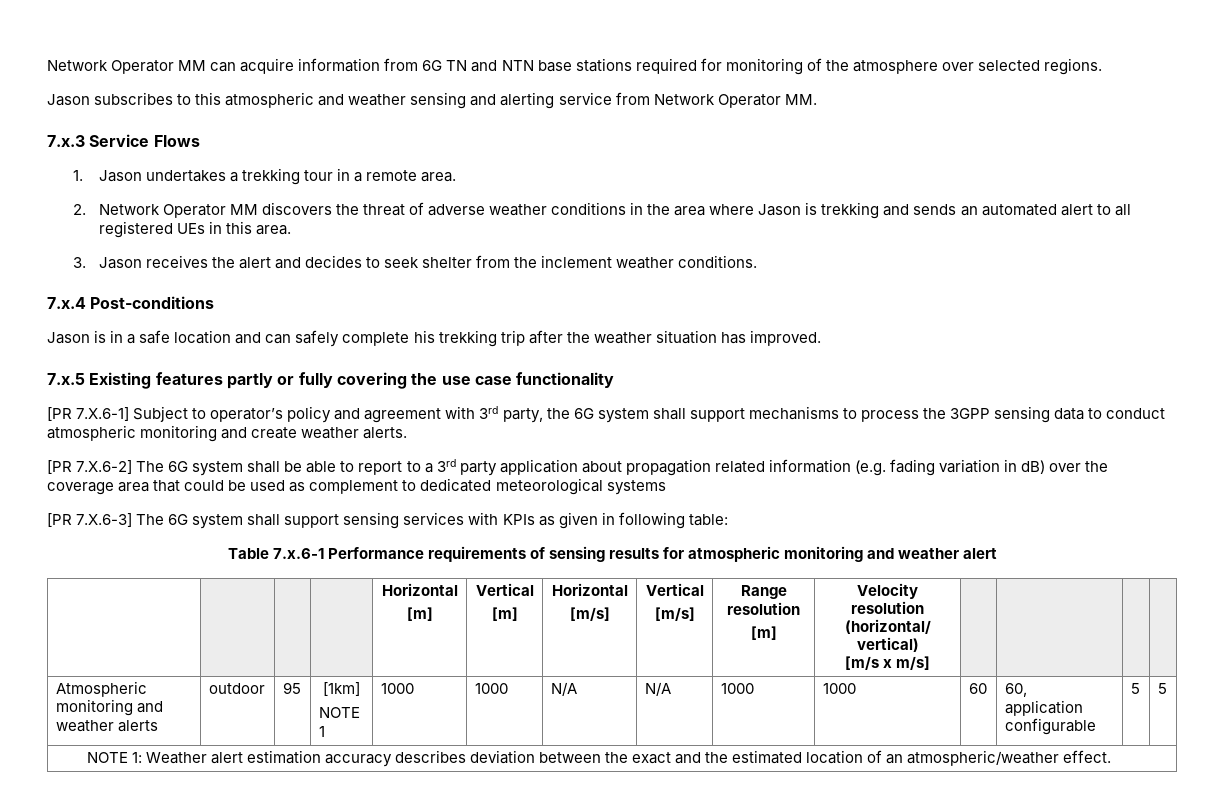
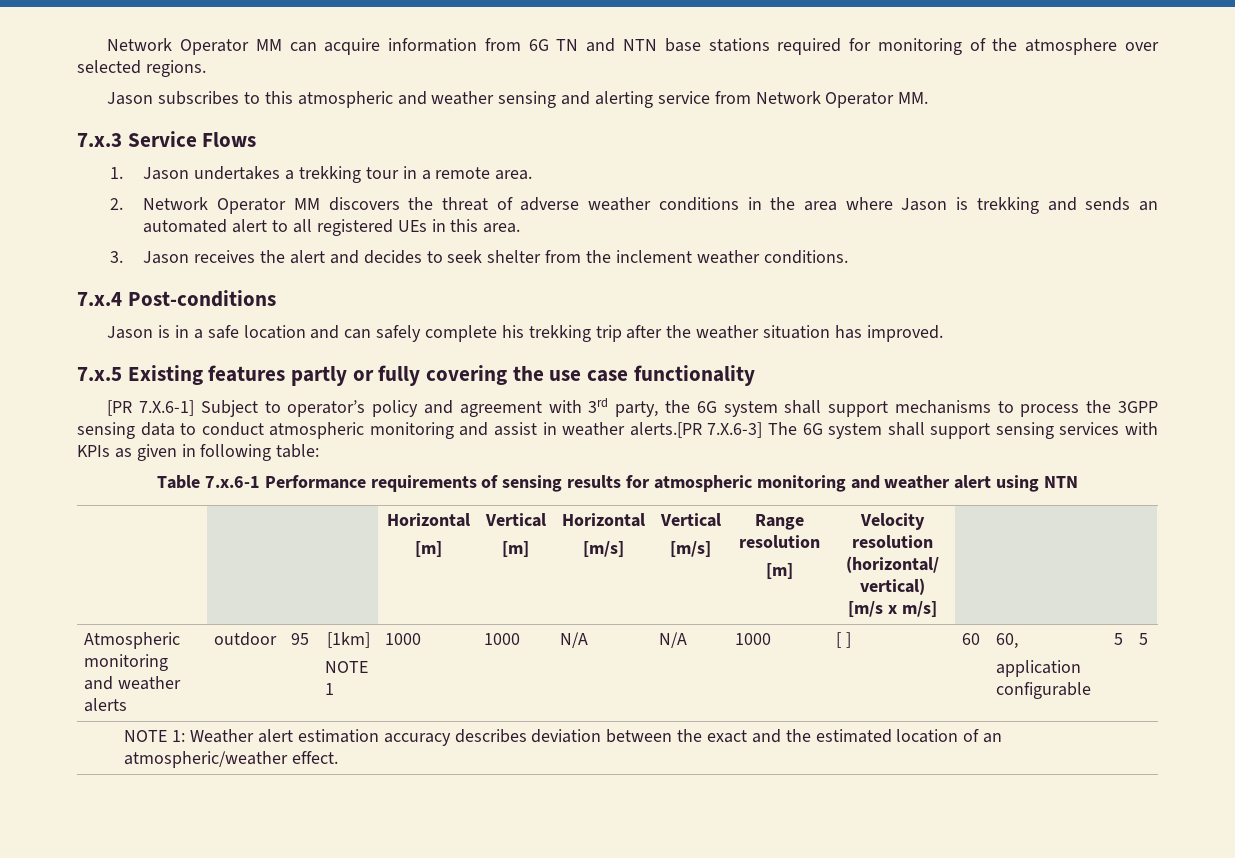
[251,427,408,439] [47,459,1109,476] [47,478,666,495] [47,513,72,527] create weather alerts. // [PR 7.X.6-2] The 6G system shall be able to report to a 3rd party application about propagation related information (e.g. fading variation in dB) over the coverage area that could be used as complement to dedicated meteorological systems // [PR -> [494,422,702,438] assist in weather alerts.[PR
(998, 553) none -> [996,475,1079,492] using NTN
[822,683,856,694] 1000 -> [836,632,852,648] [ ]

